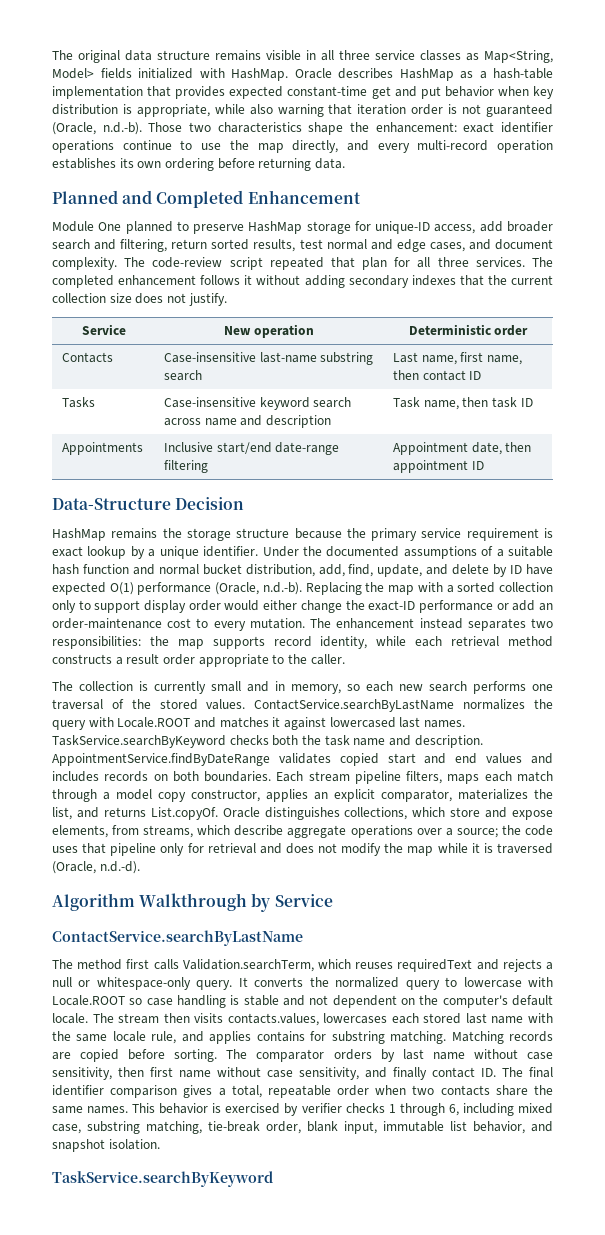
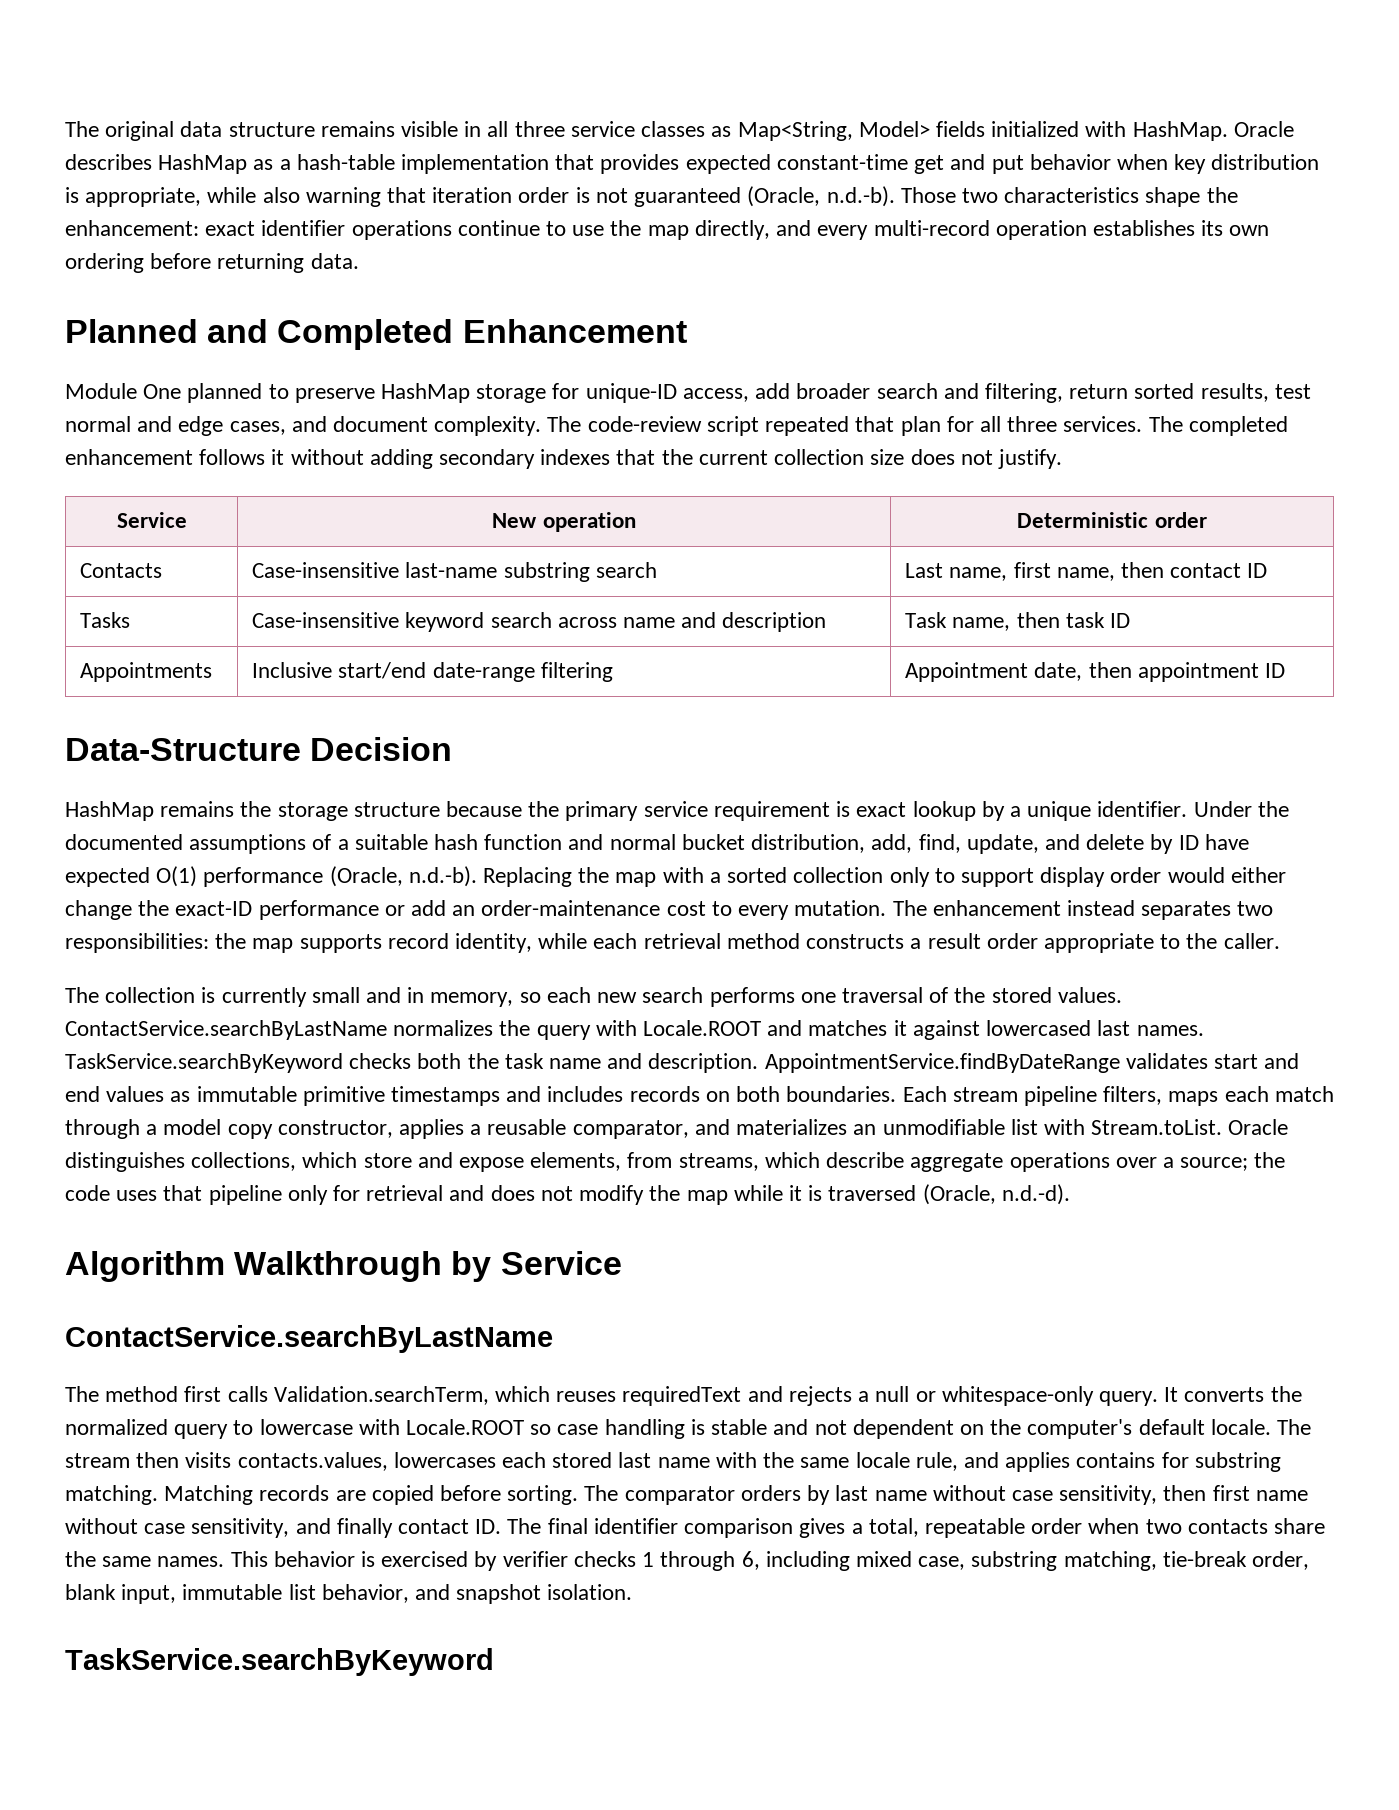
[339,753,379,766] copied -> (1208, 1061) none
(523, 758) none -> [170,1086,501,1106] as immutable primitive timestamps
[314,789,553,802] [52,807,218,820] an explicit comparator, materializes the list, and returns List.copyOf. -> [470,1119,1223,1139] a reusable comparator, and materializes an unmodifiable list with Stream.toList.

